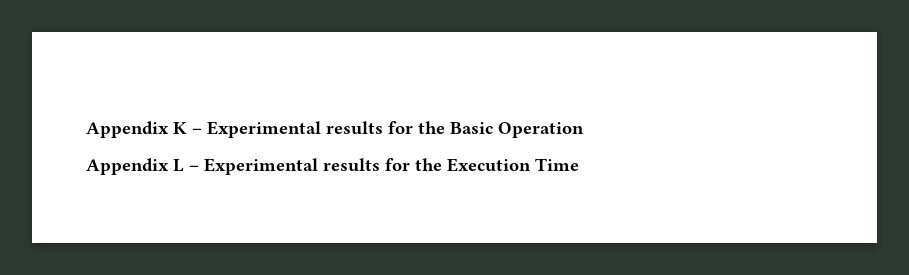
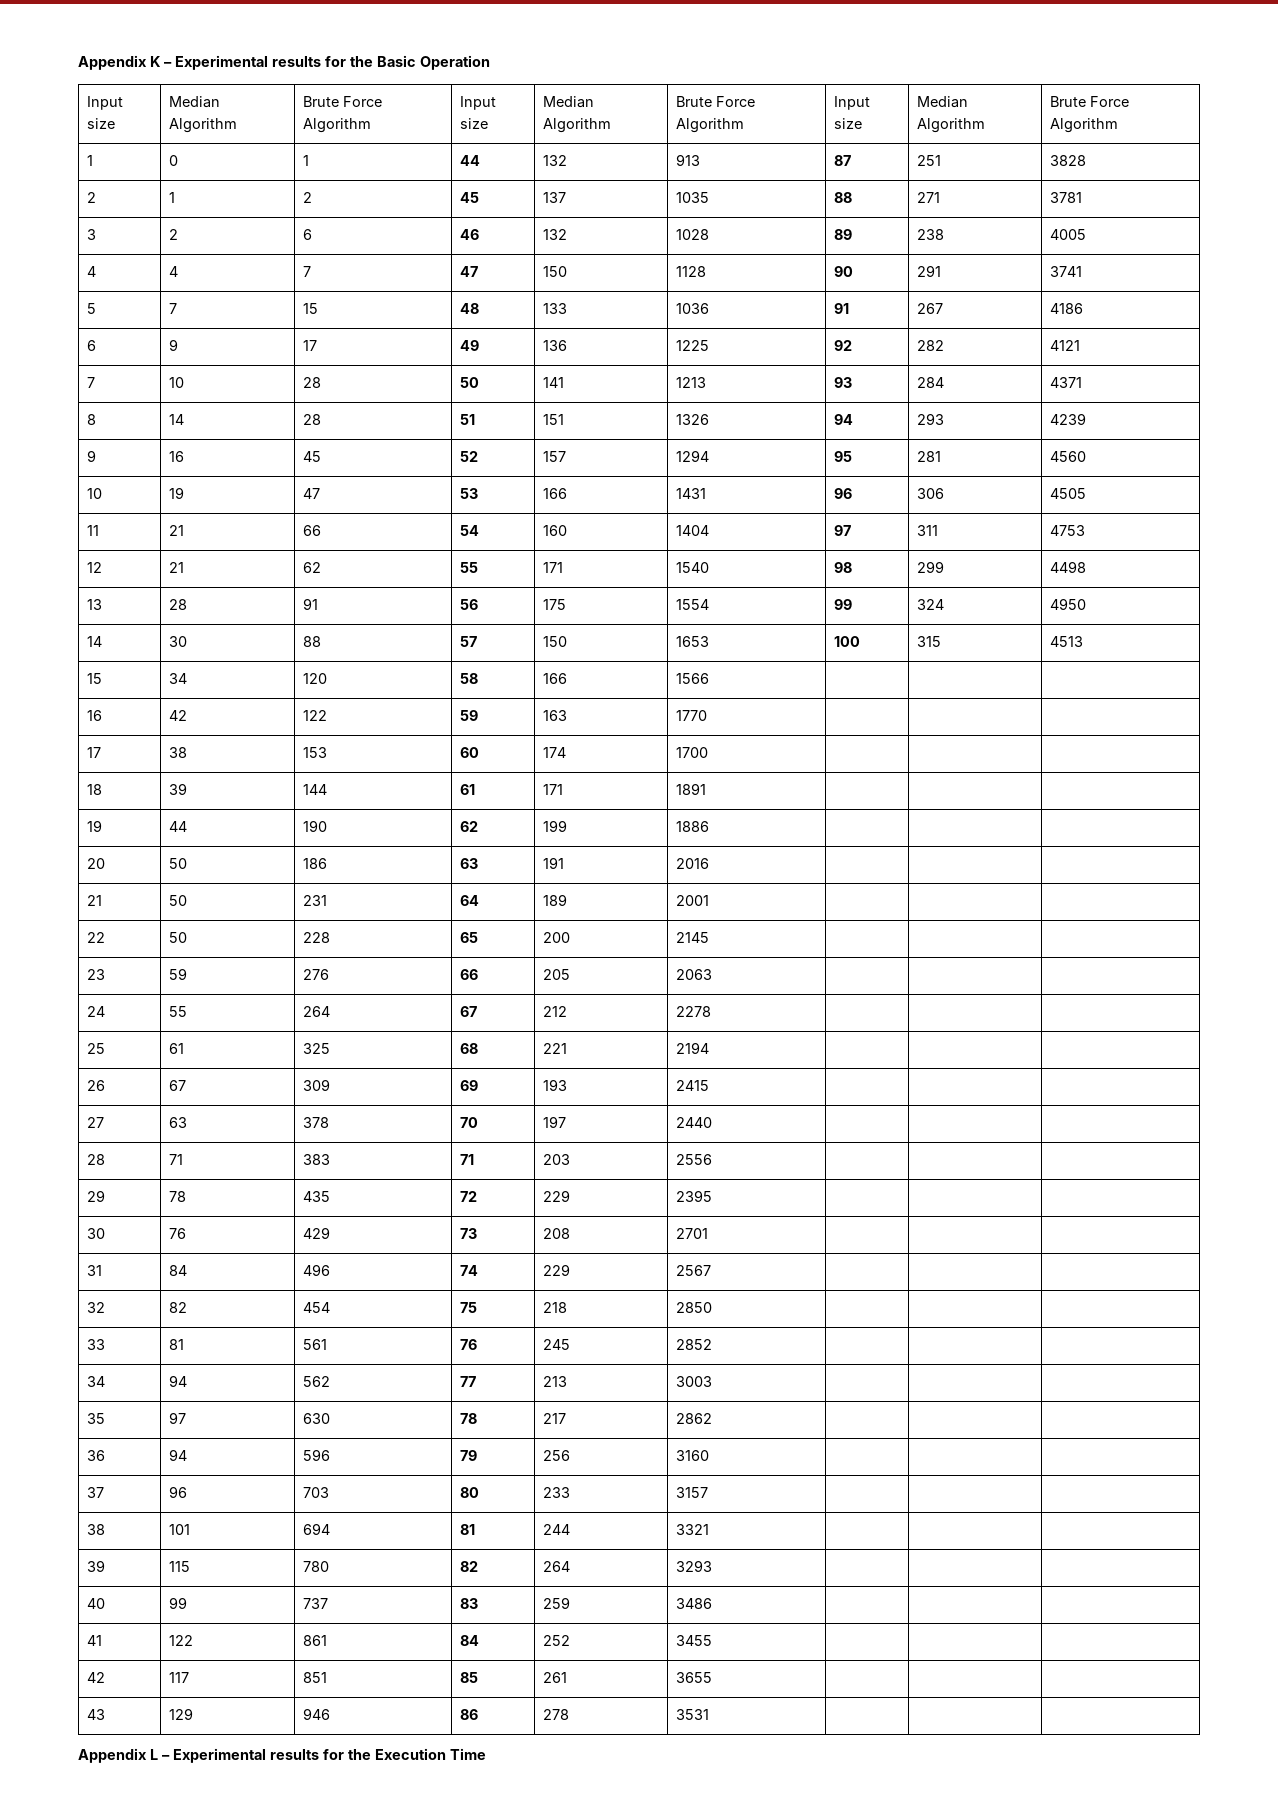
(584, 130) none -> [86,96,123,110] [86,118,115,129] [168,96,220,108] [168,118,237,133] [302,96,382,107] [302,118,371,133] [459,96,496,110] [459,118,488,129] [542,96,594,108] [542,118,611,133] [675,96,755,107] [675,118,744,133] [833,96,870,110] [833,118,862,129] [916,96,968,108] [916,118,985,133] [1049,96,1129,107] [1049,118,1118,133] [86,155,93,166] [168,155,178,166] [302,155,309,166] [459,155,480,166] [542,155,567,166] [675,154,700,166] [833,155,851,166] [916,155,941,166] [1049,155,1086,166] [86,192,96,203] [168,192,175,203] [302,192,312,203] [459,192,479,203] [542,192,566,203] [675,192,709,203] [833,192,852,203] [916,192,940,203] [1049,192,1082,203] [86,229,96,240] [168,229,178,240] [302,229,312,240] [459,229,479,240] [542,229,567,240] [675,229,709,240] [833,229,852,240] [916,229,944,240] [1049,229,1086,240] [86,266,96,277] [168,266,178,277] [302,266,311,277] [459,266,478,277] [542,266,567,277] [675,266,706,277] [833,266,853,277] [916,265,941,277] [1049,266,1082,277] [86,303,96,314] [168,303,177,314] [302,303,318,314] [459,303,479,314] [542,303,567,314] [675,303,709,314] [833,303,849,314] [916,303,943,314] [1049,303,1083,314] [86,340,96,351] [168,339,178,351] [302,340,317,351] [459,340,479,351] [542,340,567,351] [675,340,709,351] [833,340,852,351] [916,340,944,351] [1049,340,1080,351] [86,377,95,388] [168,377,184,388] [302,377,321,388] [459,377,479,388] [542,377,564,388] [675,377,706,388] [833,377,852,388] [916,377,944,388] [1049,377,1082,388] [86,414,96,425] [168,414,184,425] [302,414,321,425] [459,414,475,425] [542,414,564,425] [675,414,709,425] [833,414,853,425] [916,413,944,425] [1049,413,1086,425] [86,450,96,462] [168,451,184,462] [302,451,321,462] [459,451,478,462] [542,451,566,462] [675,450,709,462] [833,451,852,462] [916,451,941,462] [1049,451,1086,462] [86,488,102,499] [168,487,184,499] [302,488,320,499] [459,488,478,499] [542,488,567,499] [675,488,706,499] [833,488,852,499] [916,488,944,499] [1049,488,1086,499] [86,525,99,536] [168,525,184,536] [302,525,321,536] [459,525,479,536] [542,525,567,536] [675,525,709,536] [833,525,851,536] [916,525,938,536] [1049,525,1085,536] [86,562,102,573] [168,562,184,573] [302,562,321,573] [459,562,478,573] [542,562,563,573] [675,562,709,573] [833,562,852,573] [916,561,944,573] [1049,561,1086,573] [86,599,102,610] [168,599,187,610] [302,598,318,610] [459,599,478,610] [542,599,566,610] [675,599,709,610] [833,599,852,610] [916,599,944,610] [1049,598,1086,610] [86,636,102,647] [168,636,187,647] [302,636,321,647] [459,636,477,647] [542,636,567,647] [675,636,709,647] [833,636,860,647] [916,636,941,647] [1049,636,1083,647] [86,673,102,684] [168,673,187,684] [302,673,327,684] [459,673,478,684] [542,673,567,684] [675,673,709,684] [86,710,102,721] [168,710,187,721] [302,710,327,721] [459,710,478,721] [542,710,567,721] [675,710,707,721] [86,747,101,758] [168,747,187,758] [302,747,327,758] [459,747,479,758] [542,747,566,758] [675,747,708,758] [86,784,102,795] [168,783,187,795] [302,784,327,795] [459,784,475,795] [542,784,563,795] [675,783,706,795] [86,820,102,832] [168,821,187,832] [302,820,327,832] [459,821,478,832] [542,820,567,832] [675,821,709,832] [86,858,105,869] [168,858,187,869] [302,858,327,869] [459,858,478,869] [542,857,564,869] [675,858,709,869] [86,895,102,906] [168,895,187,906] [302,895,327,906] [459,895,479,906] [542,894,567,906] [675,895,709,906] [86,932,105,943] [168,932,187,943] [302,932,330,943] [459,932,478,943] [542,932,570,943] [675,932,709,943] [86,969,105,980] [168,968,187,980] [302,969,329,980] [459,969,478,980] [542,969,570,980] [675,969,712,980] [86,1006,105,1017] [168,1006,187,1017] [302,1006,330,1017] [459,1006,477,1017] [542,1006,567,1017] [675,1006,711,1017] [86,1043,105,1054] [168,1043,184,1054] [302,1043,330,1054] [459,1043,478,1054] [542,1043,567,1054] [675,1042,709,1054] [86,1080,105,1091] [168,1080,186,1091] [302,1079,330,1091] [459,1080,478,1091] [542,1079,567,1091] [675,1080,709,1091] [86,1117,104,1128] [168,1117,187,1128] [302,1117,329,1128] [459,1117,478,1128] [542,1116,566,1128] [675,1117,712,1128] [86,1154,105,1165] [168,1154,183,1165] [302,1154,330,1165] [459,1154,474,1165] [542,1154,570,1165] [675,1154,712,1165] [86,1190,105,1202] [168,1191,186,1202] [302,1191,330,1202] [459,1191,477,1202] [542,1190,570,1202] [675,1190,712,1202] [86,1228,105,1239] [168,1228,186,1239] [302,1227,330,1239] [459,1228,477,1239] [542,1228,570,1239] [675,1228,708,1239] [86,1265,102,1276] [168,1265,187,1276] [302,1264,330,1276] [459,1265,478,1276] [542,1264,570,1276] [675,1265,711,1276] [86,1302,105,1313] [168,1302,187,1313] [302,1302,330,1313] [459,1302,477,1313] [542,1302,567,1313] [675,1302,712,1313] [86,1339,105,1350] [168,1339,184,1350] [302,1339,327,1350] [459,1339,477,1350] [542,1339,570,1350] [675,1339,712,1350] [86,1376,105,1387] [168,1375,187,1387] [302,1376,330,1387] [459,1376,476,1387] [542,1376,567,1387] [675,1376,712,1387] [86,1413,105,1424] [168,1412,186,1424] [302,1413,330,1424] [459,1413,477,1424] [542,1413,566,1424] [675,1413,712,1424] [86,1450,105,1461] [168,1449,187,1461] [302,1449,330,1461] [459,1450,477,1461] [542,1450,570,1461] [675,1450,709,1461] [86,1487,104,1498] [168,1486,187,1498] [302,1487,329,1498] [459,1487,479,1498] [542,1487,570,1498] [675,1487,708,1498] [86,1524,105,1535] [168,1524,190,1535] [302,1523,330,1535] [459,1524,475,1535] [542,1524,570,1535] [675,1524,709,1535] [86,1560,105,1572] [168,1561,190,1572] [302,1561,329,1572] [459,1561,478,1572] [542,1561,570,1572] [675,1560,712,1572] [86,1598,105,1609] [168,1597,187,1609] [302,1598,328,1609] [459,1598,478,1609] [542,1597,570,1609] [675,1598,712,1609] [86,1635,102,1646] [168,1635,193,1646] [302,1635,327,1646] [459,1635,479,1646] [542,1635,570,1646] [675,1635,712,1646] [86,1672,105,1683] [168,1672,189,1683] [302,1672,327,1683] [459,1672,478,1683] [542,1672,567,1683] [675,1672,712,1683] [86,1709,105,1720] [168,1708,193,1720] [302,1708,330,1720] [459,1709,478,1720] [542,1709,569,1720] [675,1709,709,1720] // Input size | Median Algorithm | Brute Force Algorithm | Input size | Median Algorithm | Brute Force Algorithm | Input size | Median Algorithm | Brute Force Algorithm // 1 | 0 | 1 | 44 | 132 | 913 | 87 | 251 | 3828 // 2 | 1 | 2 | 45 | 137 | 1035 | 88 | 271 | 3781 // 3 | 2 | 6 | 46 | 132 | 1028 | 89 | 238 | 4005 // 4 | 4 | 7 | 47 | 150 | 1128 | 90 | 291 | 3741 // 5 | 7 | 15 | 48 | 133 | 1036 | 91 | 267 | 4186 // 6 | 9 | 17 | 49 | 136 | 1225 | 92 | 282 | 4121 // 7 | 10 | 28 | 50 | 141 | 1213 | 93 | 284 | 4371 // 8 | 14 | 28 | 51 | 151 | 1326 | 94 | 293 | 4239 // 9 | 16 | 45 | 52 | 157 | 1294 | 95 | 281 | 4560 // 10 | 19 | 47 | 53 | 166 | 1431 | 96 | 306 | 4505 // 11 | 21 | 66 | 54 | 160 | 1404 | 97 | 311 | 4753 // 12 | 21 | 62 | 55 | 171 | 1540 | 98 | 299 | 4498 // 13 | 28 | 91 | 56 | 175 | 1554 | 99 | 324 | 4950 // 14 | 30 | 88 | 57 | 150 | 1653 | 100 | 315 | 4513 // 15 | 34 | 120 | 58 | 166 | 1566 | | | // 16 | 42 | 122 | 59 | 163 | 1770 | | | // 17 | 38 | 153 | 60 | 174 | 1700 | | | // 18 | 39 | 144 | 61 | 171 | 1891 | | | // 19 | 44 | 190 | 62 | 199 | 1886 | | | // 20 | 50 | 186 | 63 | 191 | 2016 | | | // 21 | 50 | 231 | 64 | 189 | 2001 | | | // 22 | 50 | 228 | 65 | 200 | 2145 | | | // 23 | 59 | 276 | 66 | 205 | 2063 | | | // 24 | 55 | 264 | 67 | 212 | 2278 | | | // 25 | 61 | 325 | 68 | 221 | 2194 | | | // 26 | 67 | 309 | 69 | 193 | 2415 | | | // 27 | 63 | 378 | 70 | 197 | 2440 | | | // 28 | 71 | 383 | 71 | 203 | 2556 | | | // 29 | 78 | 435 | 72 | 229 | 2395 | | | // 30 | 76 | 429 | 73 | 208 | 2701 | | | // 31 | 84 | 496 | 74 | 229 | 2567 | | | // 32 | 82 | 454 | 75 | 218 | 2850 | | | // 33 | 81 | 561 | 76 | 245 | 2852 | | | // 34 | 94 | 562 | 77 | 213 | 3003 | | | // 35 | 97 | 630 | 78 | 217 | 2862 | | | // 36 | 94 | 596 | 79 | 256 | 3160 | | | // 37 | 96 | 703 | 80 | 233 | 3157 | | | // 38 | 101 | 694 | 81 | 244 | 3321 | | | // 39 | 115 | 780 | 82 | 264 | 3293 | | | // 40 | 99 | 737 | 83 | 259 | 3486 | | | // 41 | 122 | 861 | 84 | 252 | 3455 | | | // 42 | 117 | 851 | 85 | 261 | 3655 | | | // 43 | 129 | 946 | 86 | 278 | 3531 | | |

